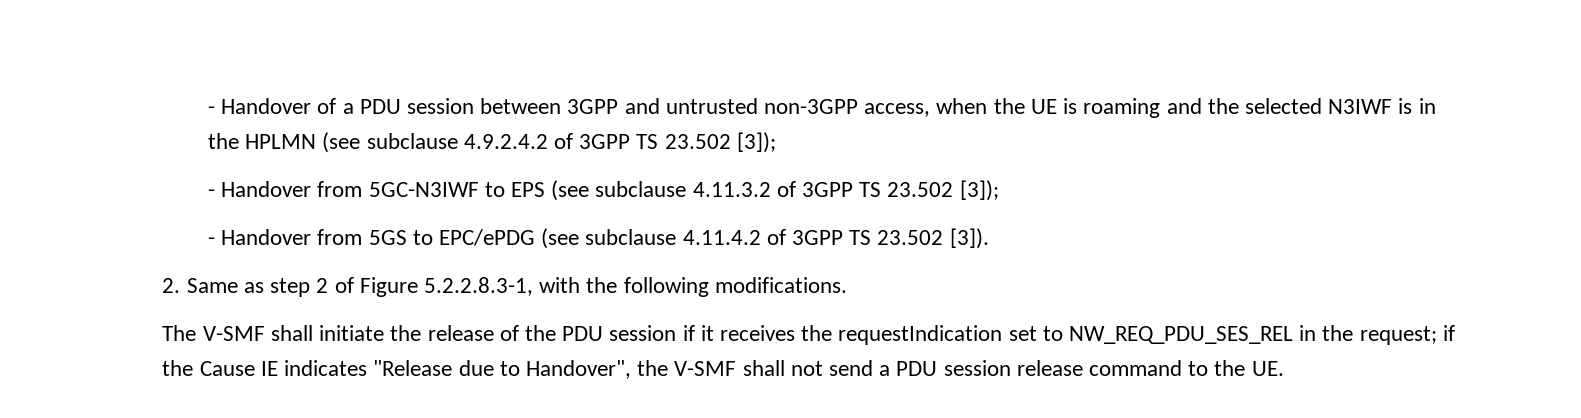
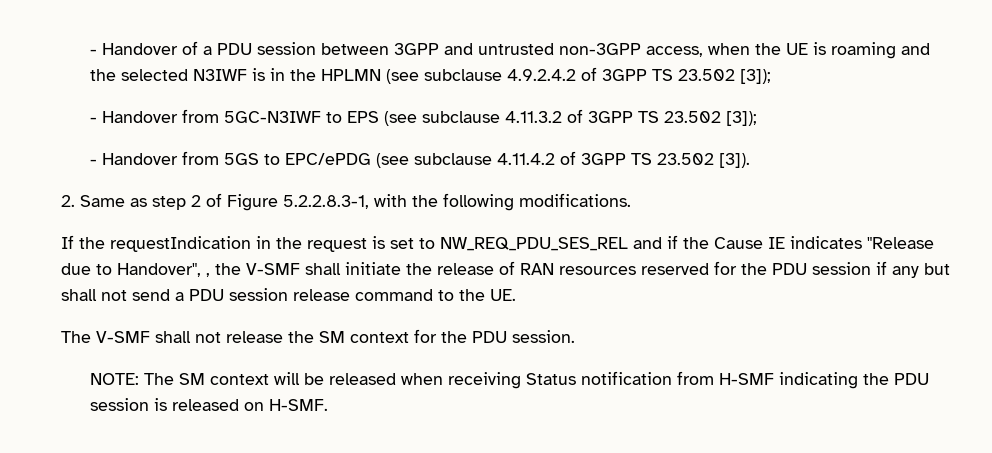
[162,325,1437,345] The V-SMF shall initiate the release of the PDU session if it receives the requestIndication set to NW_REQ_PDU_SES_REL in the request; -> [61,235,663,252] If the requestIndication in the request is set to NW_REQ_PDU_SES_REL and
(631, 369) none -> [206,273,211,277] ,
(785, 368) none -> [345,261,951,278] [61,289,98,301] initiate the release of RAN resources reserved for the PDU session if any but shall
(1284, 368) none -> [61,329,576,343] [90,371,930,389] [90,398,329,411] // The V-SMF shall not release the SM context for the PDU session. // NOTE: The SM context will be released when receiving Status notification from H-SMF indicating the PDU session is released on H-SMF.

